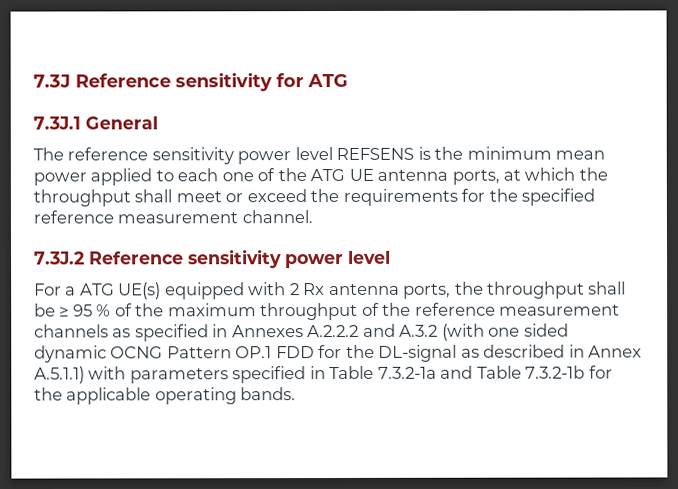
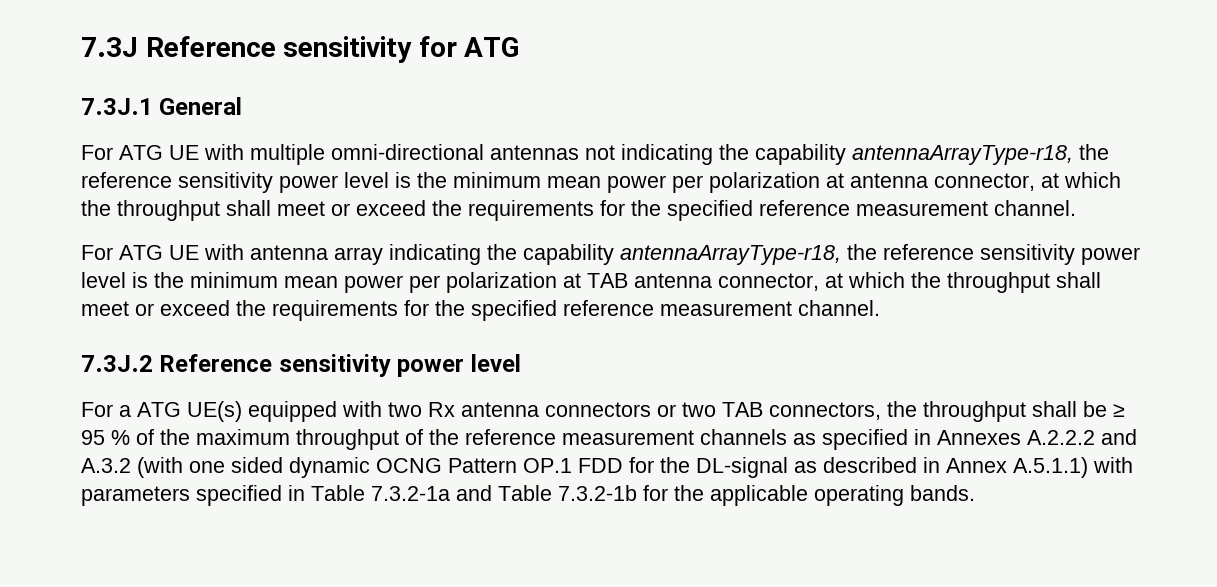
[33,146,606,165] [33,168,500,186] The reference sensitivity power level REFSENS is the minimum mean power applied to each one of the ATG UE antenna ports, -> [81,144,1109,165] [81,172,1121,193] [81,200,1076,221] [81,244,1140,265] [81,272,819,293] For ATG UE with multiple omni-directional antennas not indicating the capability antennaArrayType-r18, the reference sensitivity power level is the minimum mean power per polarization at antenna connector, at which the throughput shall meet or exceed the requirements for the specified reference measurement channel. // For ATG UE with antenna array indicating the capability antennaArrayType-r18, the reference sensitivity power level is the minimum mean power per polarization at TAB antenna connector,
[289,283,300,296] 2 -> [388,402,422,417] two
[403,283,452,299] ports, -> [545,402,881,420] connectors or two TAB connectors,

